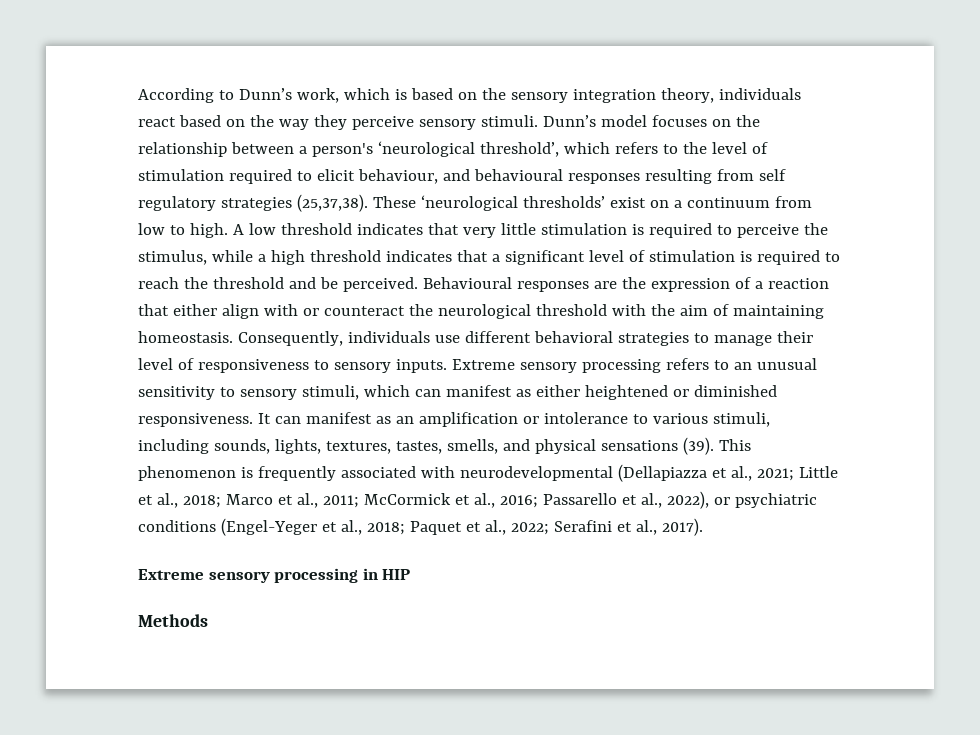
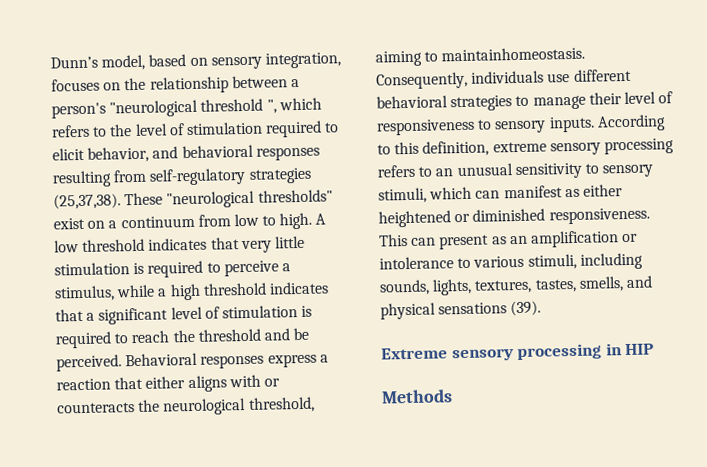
[138,88,801,103] [138,115,647,130] According to Dunn’s work, which is based on the sensory integration theory, individuals react based on the way they perceive sensory stimuli. Dunn’s model -> [50,52,341,71] Dunn’s model, based on sensory integration,
[377,141,559,157] ‘neurological threshold’, -> [109,98,277,118] "neurological threshold ",
[357,169,563,184] behaviour, and behavioural -> [87,144,254,163] behavior, and behavioral
[758,169,786,181] [138,196,216,211] self regulatory -> [149,167,247,186] self-regulatory
[420,195,605,211] ‘neurological thresholds’ -> [166,189,333,209] "neurological thresholds"
[803,223,828,235] the -> [281,263,291,272] a
[422,277,751,292] Behavioural responses are the expression of -> [125,352,317,369] Behavioral responses express
[221,304,259,319] align -> [187,375,227,393] aligns
[323,306,405,316] counteract -> [57,402,135,414] counteracts
[535,304,824,319] [138,331,233,343] threshold with the aim of maintaining homeostasis. -> [247,396,315,413] [375,46,586,67] threshold, aiming to maintainhomeostasis.
[451,359,515,370] Extreme -> [596,114,666,132] [377,140,547,157] According to this definition, extreme
[257,412,372,424] It can manifest -> [379,234,490,250] This can present
[718,439,751,451] [138,464,838,482] [138,491,817,509] [138,518,703,536] This phenomenon is frequently associated with neurodevelopmental (Dellapiazza et al., 2021; Little et al., 2018; Marco et al., 2011; McCormick et al., 2016; Passarello et al., 2022), or psychiatric conditions (Engel-Yeger et al., 2018; Paquet et al., 2022; Serafini et al., 2017). -> (542, 308) none

